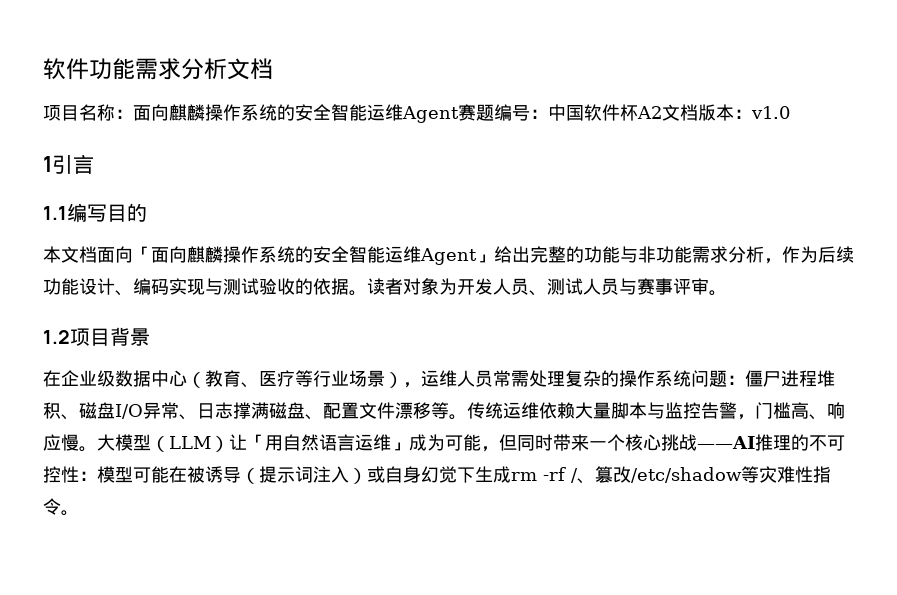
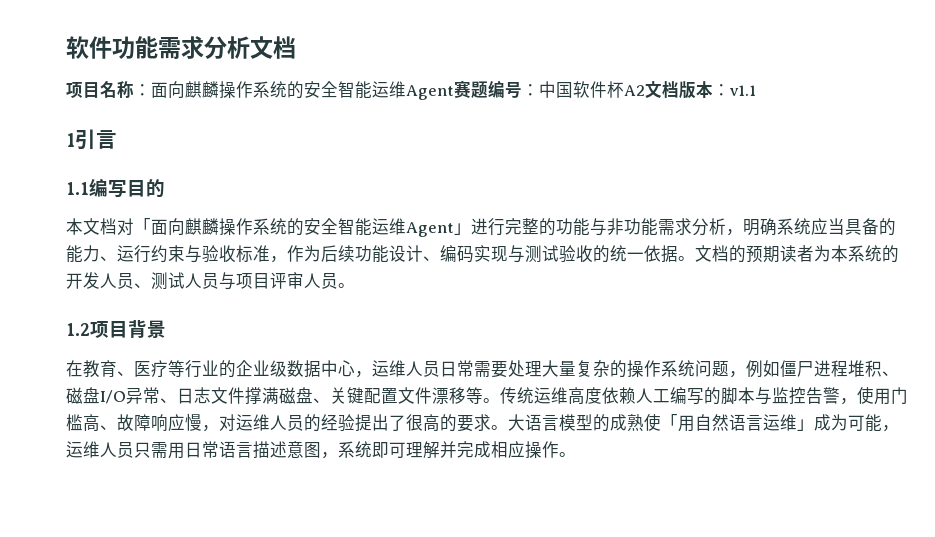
[751,106,790,119] v1.0 -> [729,85,756,96] v1.1
[97,246,133,263] 面向 -> [117,218,134,235] 对
[494,246,530,263] 给出 -> [471,218,505,236] 进行
(782, 261) none -> [743,218,896,236] [66,245,287,263] 明确系统应当具备的能力、运行约束与验收标准，
[313,278,457,296] 依据。读者对象为 -> [610,245,899,263] 统一依据。文档的预期读者为本系统的
[637,278,709,295] 赛事评审 -> [236,272,338,289] 项目评审人员
[61,370,565,388] 企业级数据中心（教育、医疗等行业场景），运维人员常需处理 -> [83,360,576,378] 教育、医疗等行业的企业级数据中心，运维人员日常需要处理大量
[727,375,745,385] ： -> [729,360,780,378] ，例如
(233, 410) none -> [211,387,245,404] 文件
(323, 417) none -> [330,387,364,404] 关键
[539,402,611,419] 依赖大量 -> [568,387,721,405] 高度依赖人工编写的
(755, 417) none -> [857,387,891,405] 使用
[827,402,845,419] [43,434,247,452] 响应慢。大模型（LLM）让 -> [117,413,661,432] 故障响应慢，对运维人员的经验提出了很高的要求。大语言模型的成熟使
[499,434,845,451] [43,466,831,484] [43,498,61,515] 但同时带来一个核心挑战——AI推理的不可控性：模型可能在被诱导（提示词注入）或自身幻觉下生成rm -rf /、篡改/etc/shadow等灾难性指令 -> [66,441,559,459] 运维人员只需用日常语言描述意图，系统即可理解并完成相应操作

